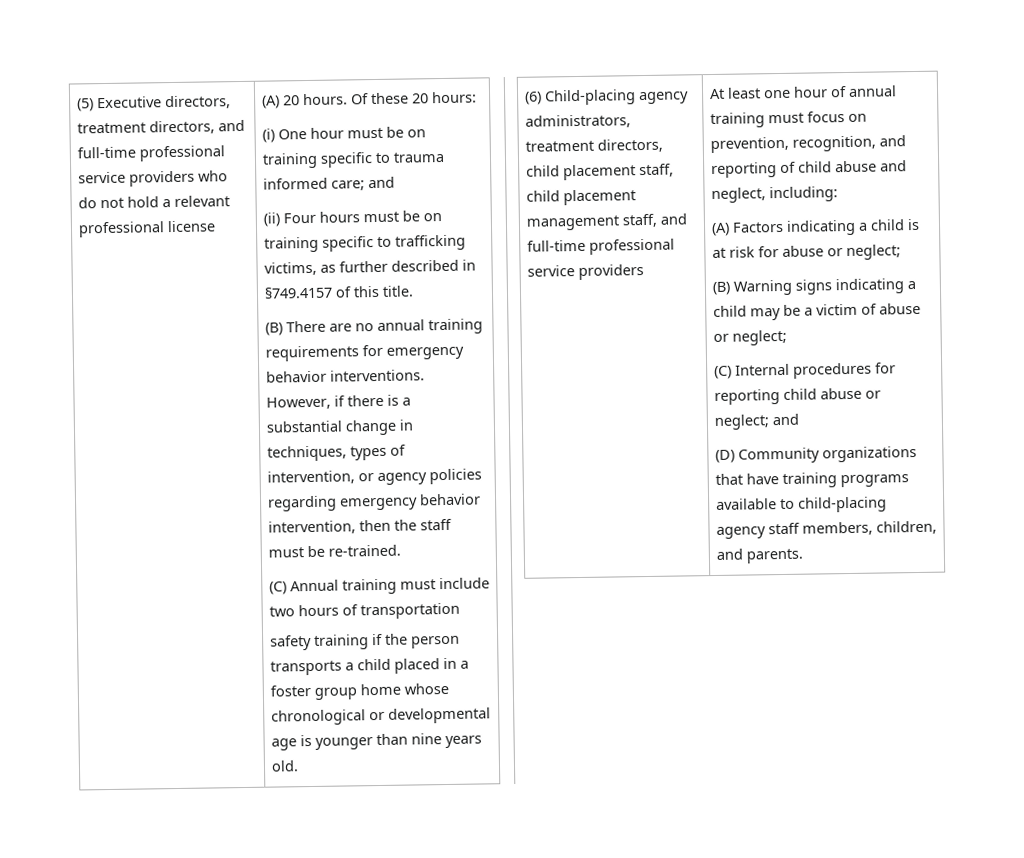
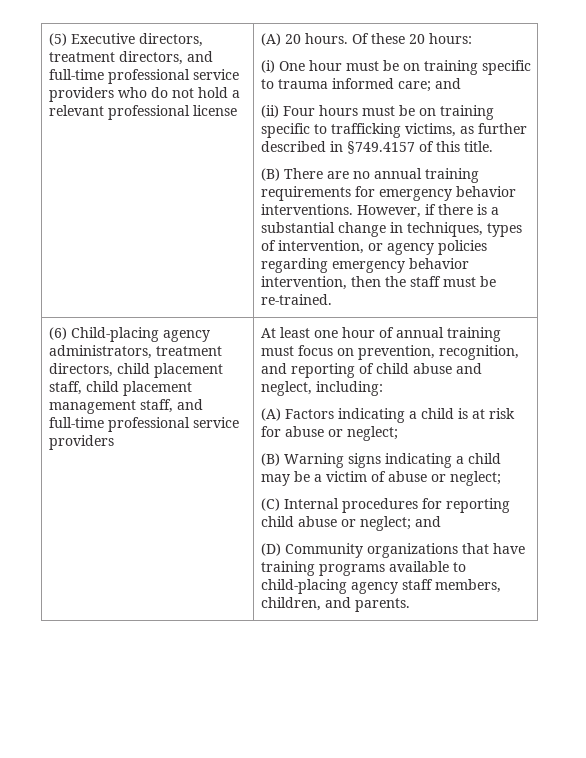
[268,577,490,595] [268,602,460,620] [269,633,460,651] [269,657,469,676] [269,682,449,700] [270,707,491,726] [270,733,482,751] [270,760,299,772] // (C) Annual training must include two hours of transportation // safety training if the person transports a child placed in a foster group home whose chronological or developmental age is younger than nine years old. -> (332, 299) none

